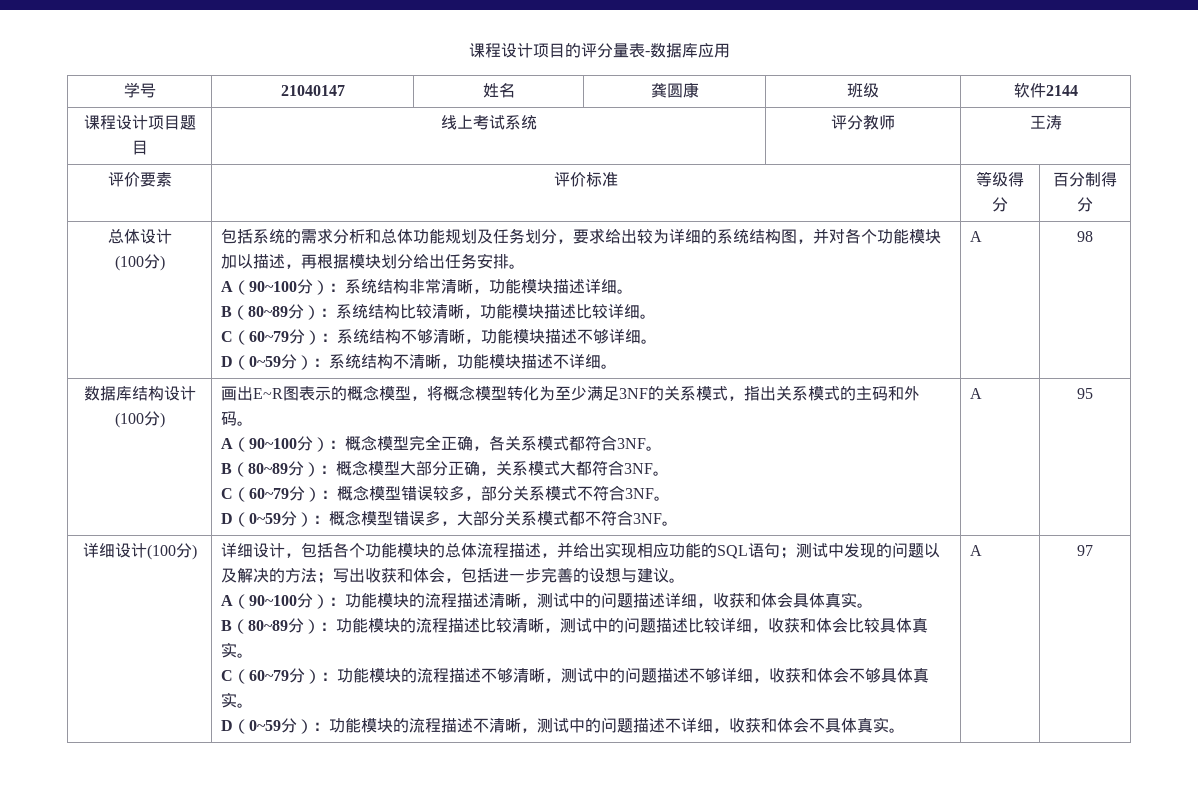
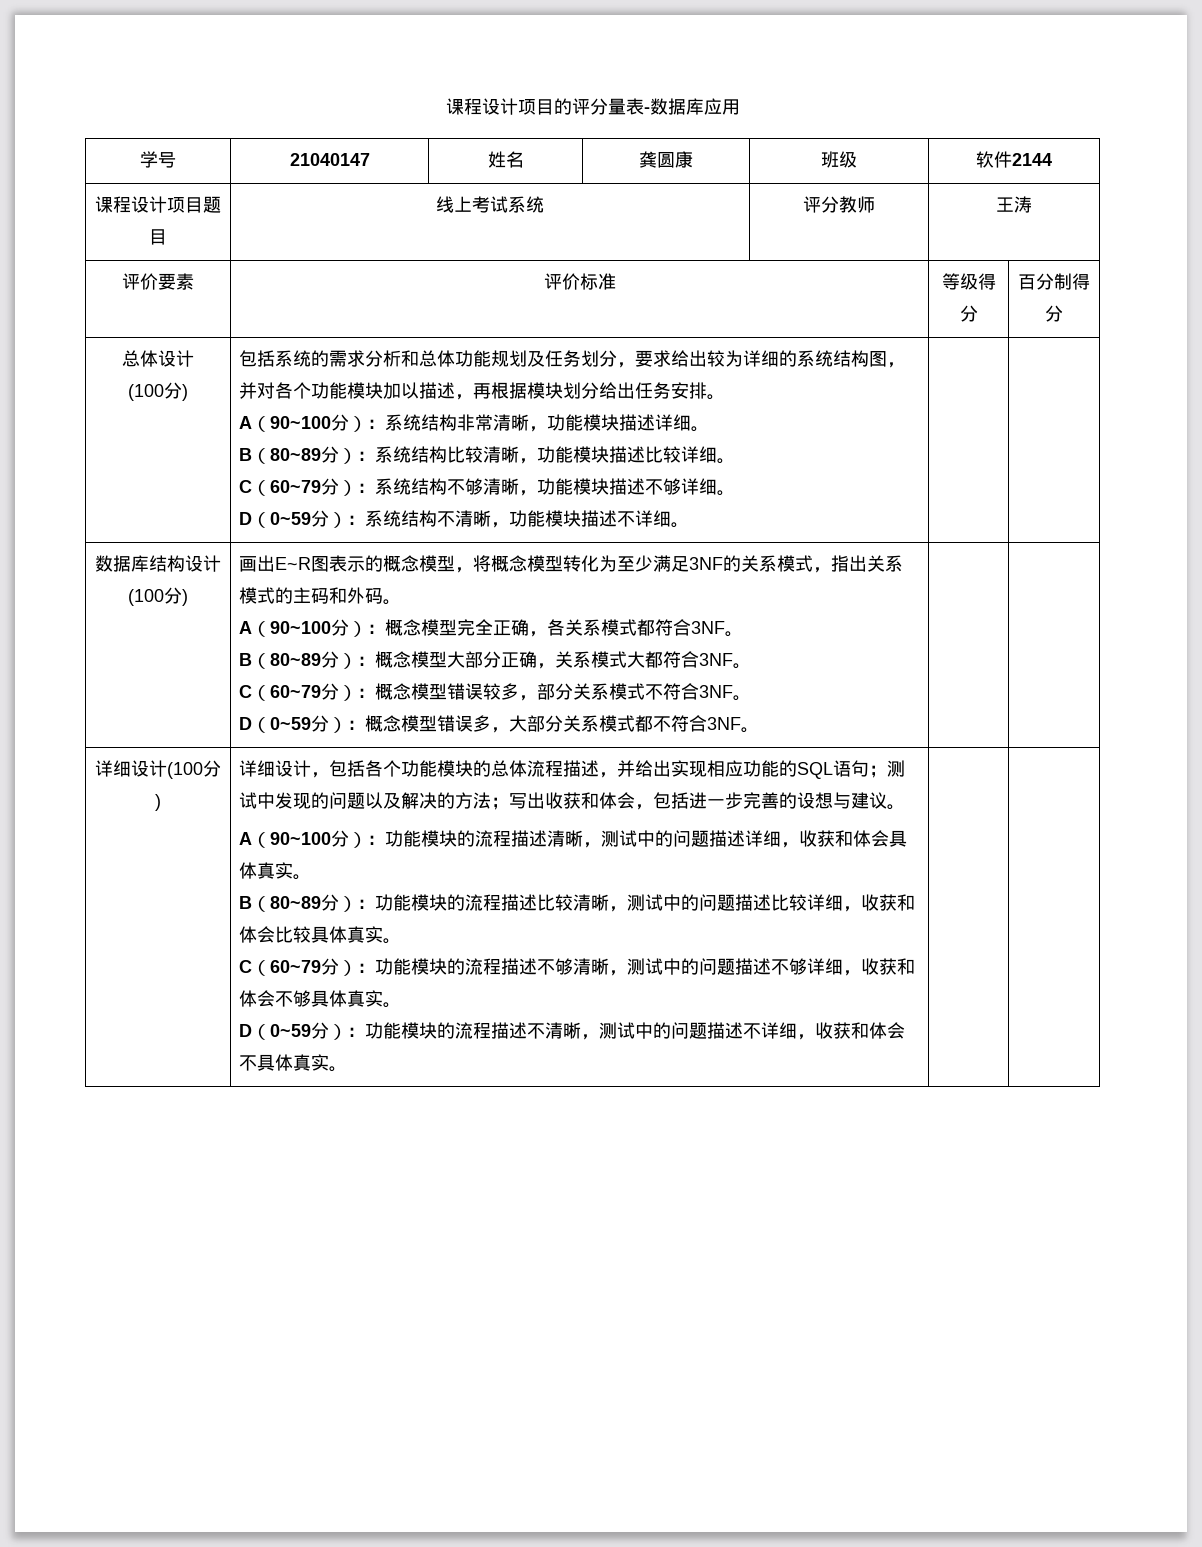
[970,231,983,242] [1077,231,1093,242] A | 98 -> (690, 525) |
[970,388,983,399] [1077,388,1093,399] A | 95 -> (760, 730) |
[970,545,983,556] [1077,545,1093,556] A | 97 -> (348, 1069) |

